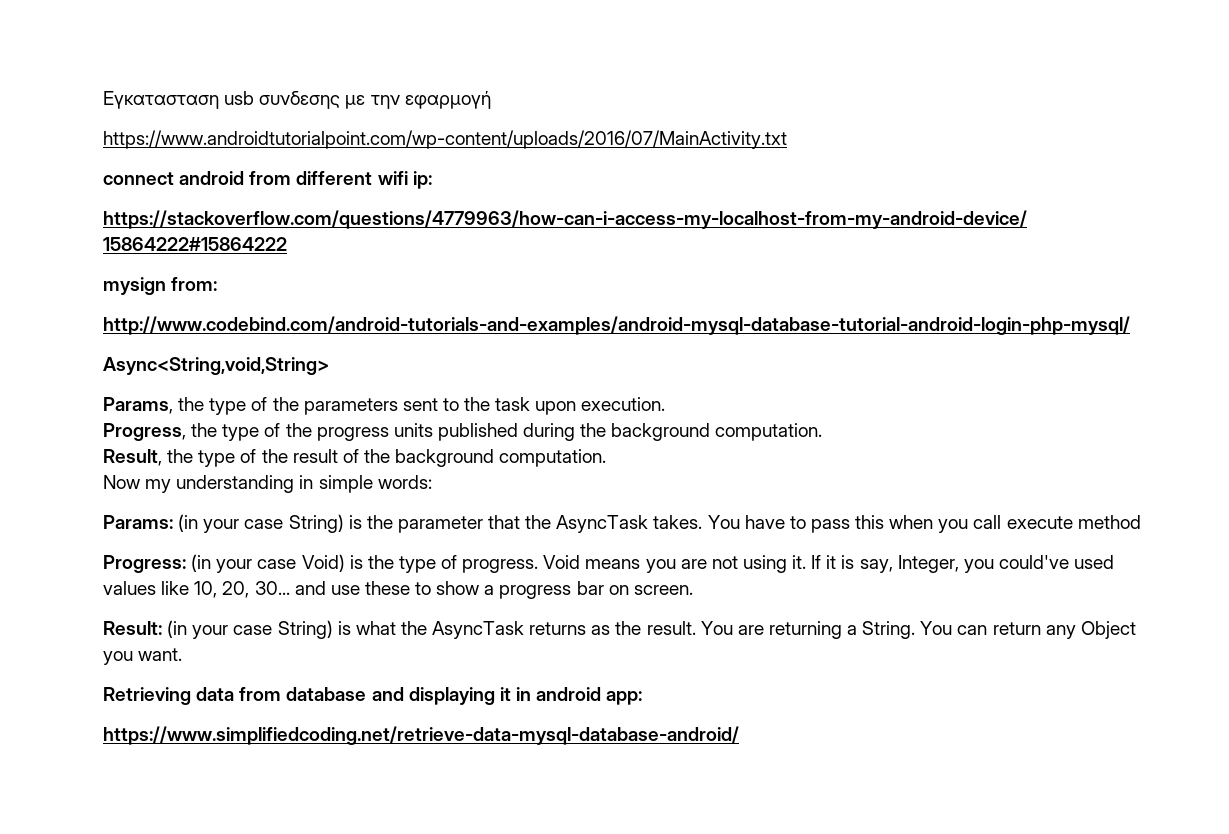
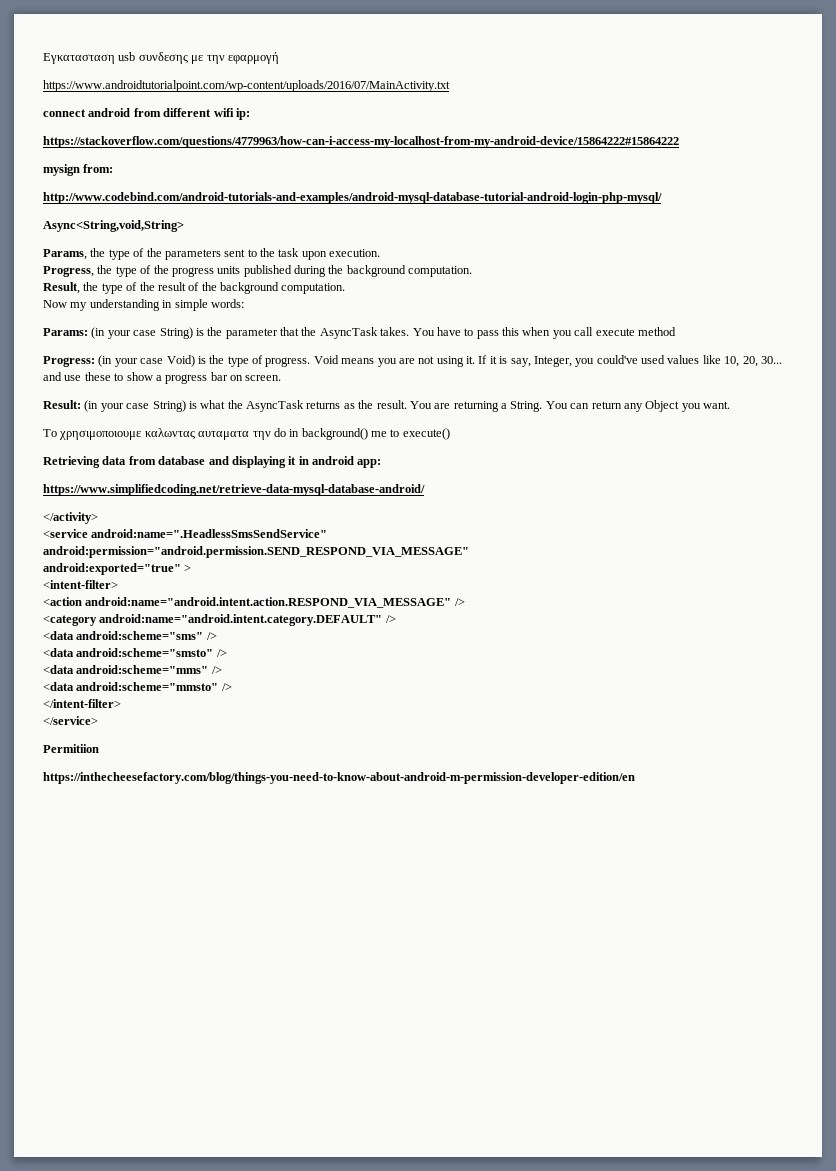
(183, 654) none -> [43,428,450,440] // Το χρησιμοποιουμε καλωντας αυταματα την do in background() me to execute()
(739, 735) none -> [43,512,98,524] [43,529,328,538] [43,546,469,558] [43,563,192,575] [43,580,118,589] [43,597,465,608] [43,614,396,626] [43,631,217,640] [43,648,227,657] [43,665,222,674] [43,682,232,691] [43,699,121,708] [43,716,98,725] [43,744,99,753] [43,772,635,784] // </activity> // <service android:name=".HeadlessSmsSendService" // android:permission="android.permission.SEND_RESPOND_VIA_MESSAGE" // android:exported="true" > // <intent-filter> // <action android:name="android.intent.action.RESPOND_VIA_MESSAGE" /> // <category android:name="android.intent.category.DEFAULT" /> // <data android:scheme="sms" /> // <data android:scheme="smsto" /> // <data android:scheme="mms" /> // <data android:scheme="mmsto" /> // </intent-filter> // </service> // Permitiion // https://inthecheesefactory.com/blog/things-you-need-to-know-about-android-m-permission-developer-edition/en

